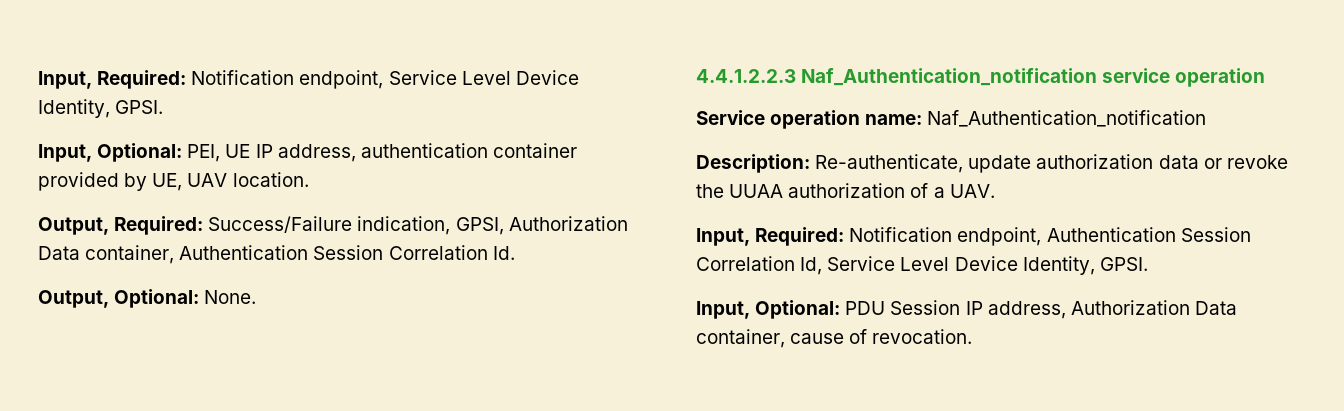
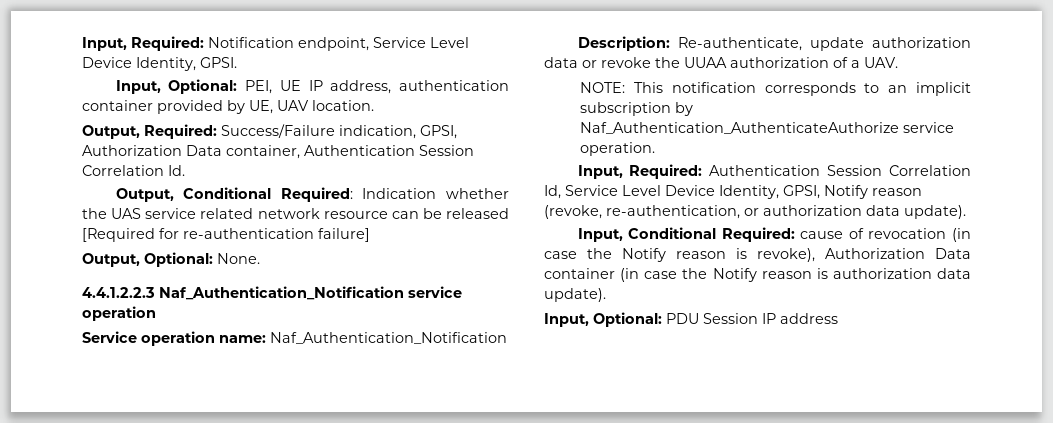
(515, 253) none -> [115,187,509,202] [82,208,509,219] [82,228,370,242] // Output, Conditional Required: Indication whether the UAS service related network resource can be released [Required for re-authentication failure]
[801,68,1098,86] Naf_Authentication_notification -> [159,286,404,300] Naf_Authentication_Notification
[927,110,1207,127] Naf_Authentication_notification -> [270,332,507,344] Naf_Authentication_Notification
[696,227,1042,246] // Input, Required: Notification endpoint, -> [580,82,971,96] [580,102,694,116] [580,122,955,134] [580,142,656,156] [577,164,703,179] // NOTE: This notification corresponds to an implicit subscription by Naf_Authentication_AuthenticateAuthorize service operation. // Input, Required:
[1099,257,1148,271] GPSI. -> [783,185,922,199] [544,205,966,219] [577,227,971,242] [544,248,971,262] [544,268,971,282] [544,288,606,302] GPSI, Notify reason (revoke, re-authentication, or authorization data update). // Input, Conditional Required: cause of revocation (in case the Notify reason is revoke), Authorization Data container (in case the Notify reason is authorization data update).
[987,300,1237,319] [696,329,973,348] address, Authorization Data container, cause of revocation. -> [780,313,838,324] address

